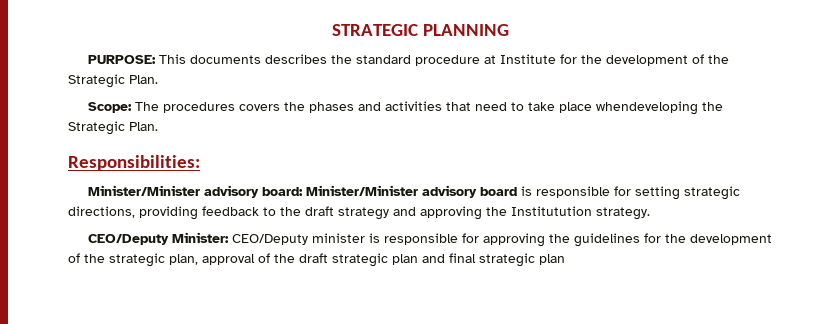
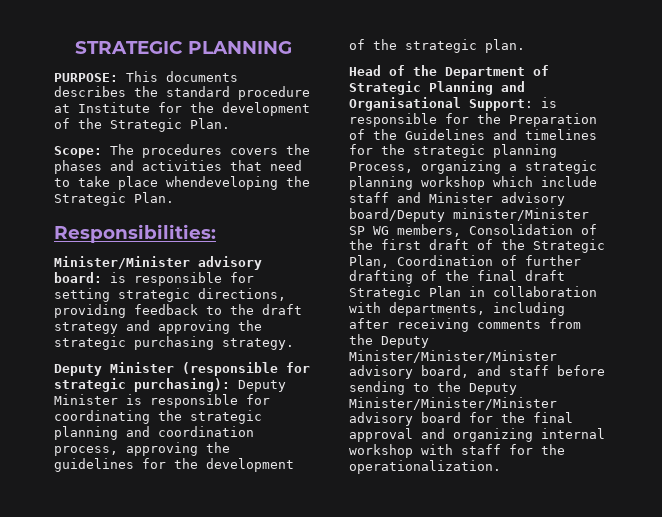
[305,185,517,198] Minister/Minister advisory board -> (102, 277) none
[511,206,592,216] Institutution -> [54,336,214,350] strategic purchasing
[87,232,479,245] CEO/Deputy Minister: CEO/Deputy minister is responsible for -> [54,362,310,376] [54,378,286,392] [54,394,270,408] [54,410,262,424] [54,426,254,440] [54,446,118,456] Deputy Minister (responsible for strategic purchasing): Deputy Minister is responsible for coordinating the strategic planning and coordination process,
[169,253,565,267] plan, approval of the draft strategic plan and final strategic plan -> [485,39,525,53] [349,65,549,79] [349,81,525,95] [349,97,557,111] [349,113,597,127] [349,129,597,140] [349,144,557,158] [349,160,597,174] [349,176,597,190] [349,192,565,206] [349,208,589,222] [349,224,597,237] [349,239,605,253] [349,255,581,268] [349,270,565,284] [349,286,597,300] [349,302,565,316] [349,318,581,332] [349,334,429,348] [349,350,557,363] [349,365,605,379] [349,381,517,395] [349,397,557,410] [349,412,573,426] [349,428,605,442] [349,444,565,458] [349,460,501,474] plan. // Head of the Department of Strategic Planning and Organisational Support: is responsible for the Preparation of the Guidelines and timelines for the strategic planning Process, organizing a strategic planning workshop which include staff and Minister advisory board/Deputy minister/Minister SP WG members, Consolidation of the first draft of the Strategic Plan, Coordination of further drafting of the final draft Strategic Plan in collaboration with departments, including after receiving comments from the Deputy Minister/Minister/Minister advisory board, and staff before sending to the Deputy Minister/Minister/Minister advisory board for the final approval and organizing internal workshop with staff for the operationalization.

